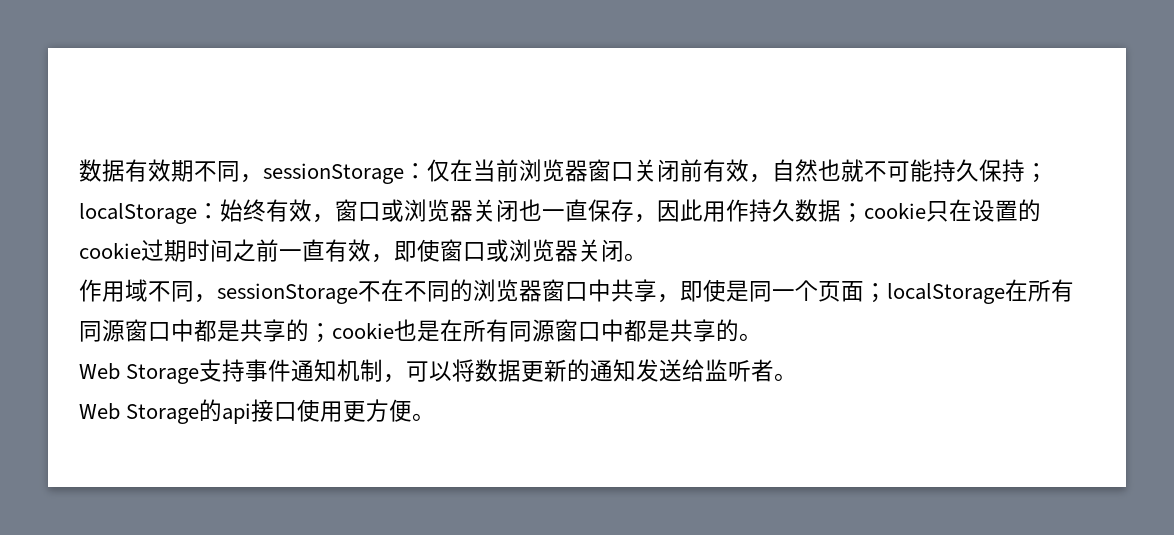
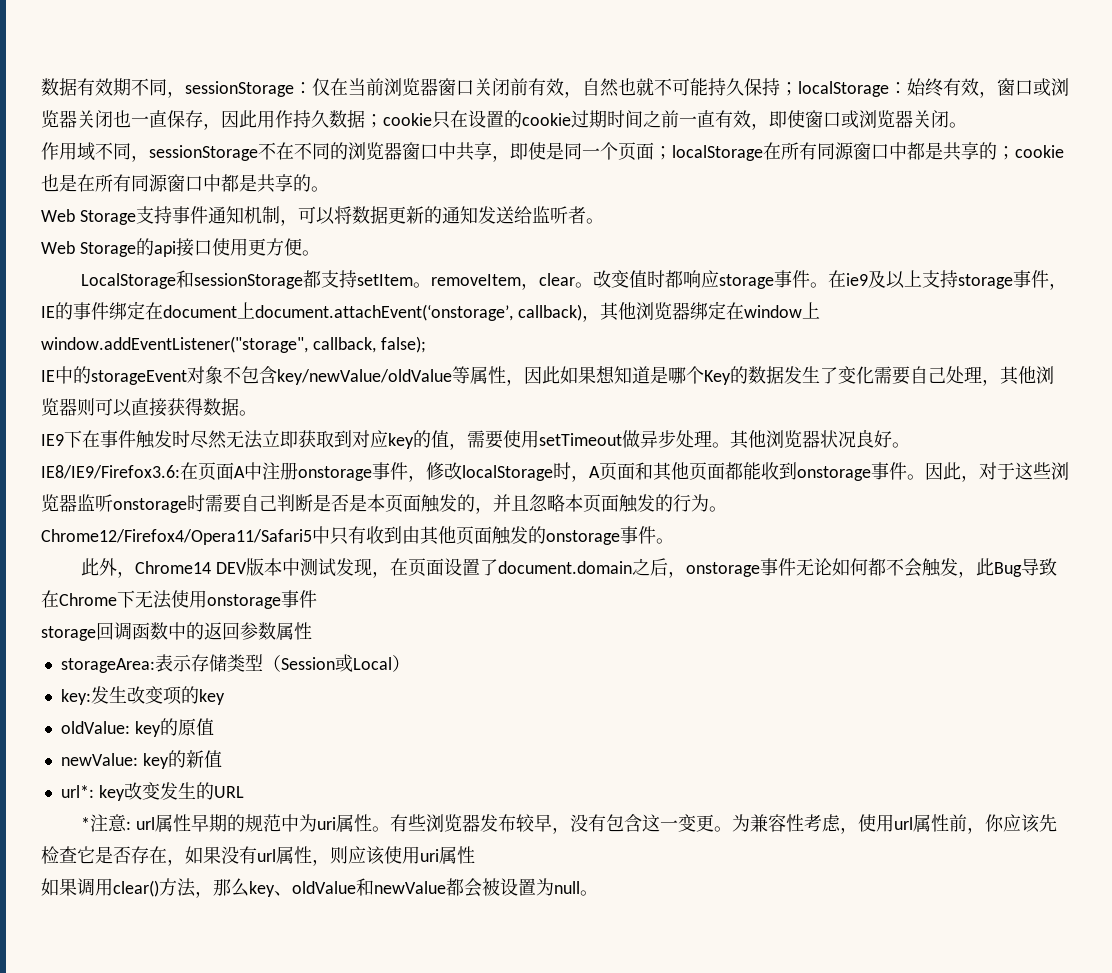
(436, 417) none -> [80,270,1067,290] [41,301,820,322] [41,336,426,353] [41,365,1054,386] [41,398,257,417] [41,430,910,450] [41,462,1069,482] [41,494,727,514] [41,526,674,545] [80,558,1057,578] [41,590,317,609] [41,622,312,641] [60,654,410,673] [60,686,225,705] [60,718,214,737] [60,750,222,769] [60,782,244,801] [80,814,1057,834] [41,846,475,866] [41,878,598,898] // LocalStorage和sessionStorage都支持setItem。removeItem，clear。改变值时都响应storage事件。在ie9及以上支持storage事件，IE的事件绑定在document上document.attachEvent(‘onstorage’, callback)，其他浏览器绑定在window上window.addEventListener("storage", callback, false); // IE中的storageEvent对象不包含key/newValue/oldValue等属性，因此如果想知道是哪个Key的数据发生了变化需要自己处理，其他浏览器则可以直接获得数据。 // IE9下在事件触发时尽然无法立即获取到对应key的值，需要使用setTimeout做异步处理。其他浏览器状况良好。 // IE8/IE9/Firefox3.6:在页面A中注册onstorage事件，修改localStorage时，A页面和其他页面都能收到onstorage事件。因此，对于这些浏览器监听onstorage时需要自己判断是否是本页面触发的，并且忽略本页面触发的行为。 // Chrome12/Firefox4/Opera11/Safari5中只有收到由其他页面触发的onstorage事件。 // 此外，Chrome14 DEV版本中测试发现，在页面设置了document.domain之后，onstorage事件无论如何都不会触发，此Bug导致在Chrome下无法使用onstorage事件 // storage回调函数中的返回参数属性 // storageArea:表示存储类型（Session或Local） // key:发生改变项的key // oldValue: key的原值 // newValue: key的新值 // url*: key改变发生的URL // *注意: url属性早期的规范中为uri属性。有些浏览器发布较早，没有包含这一变更。为兼容性考虑，使用url属性前，你应该先检查它是否存在，如果没有url属性，则应该使用uri属性 // 如果调用clear()方法，那么key、oldValue和newValue都会被设置为null。

